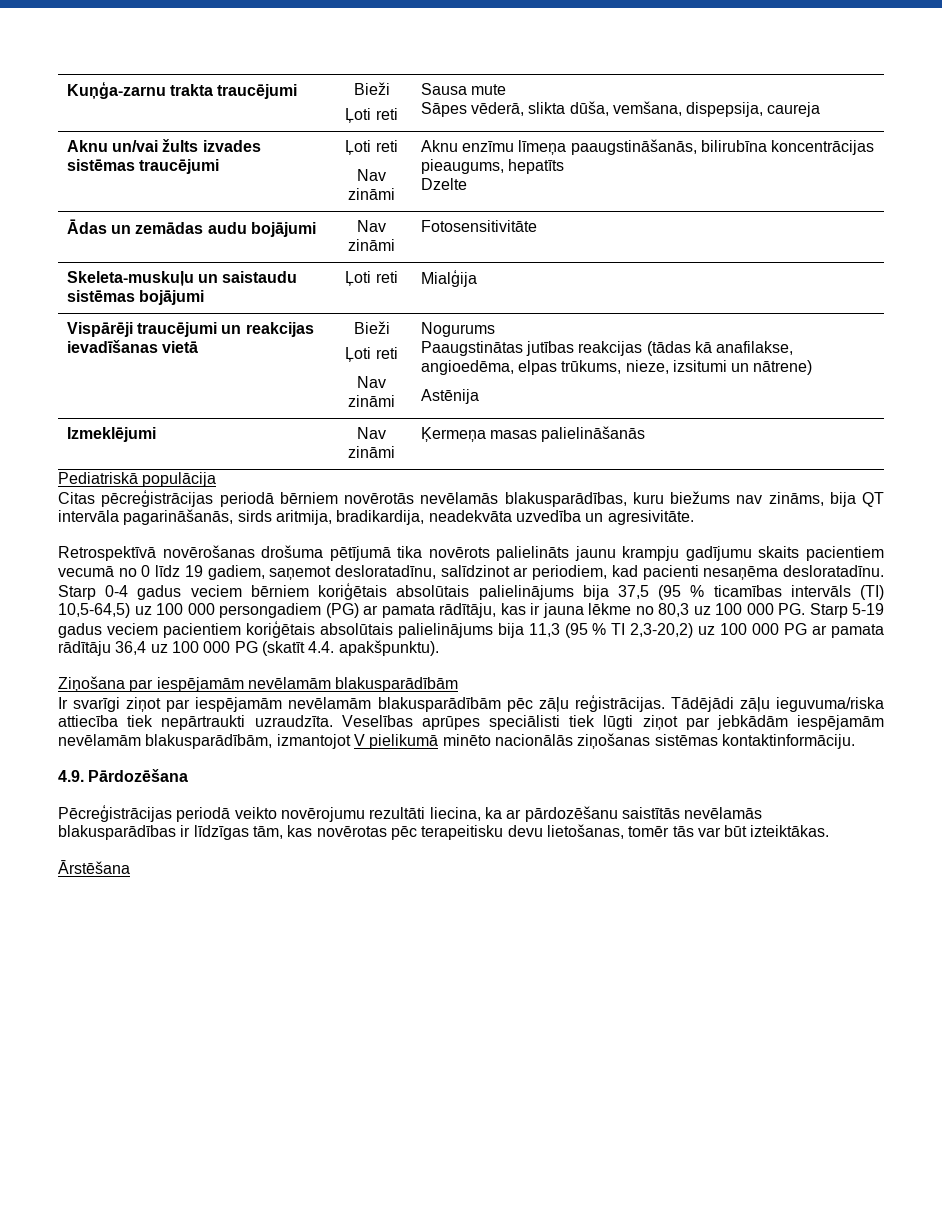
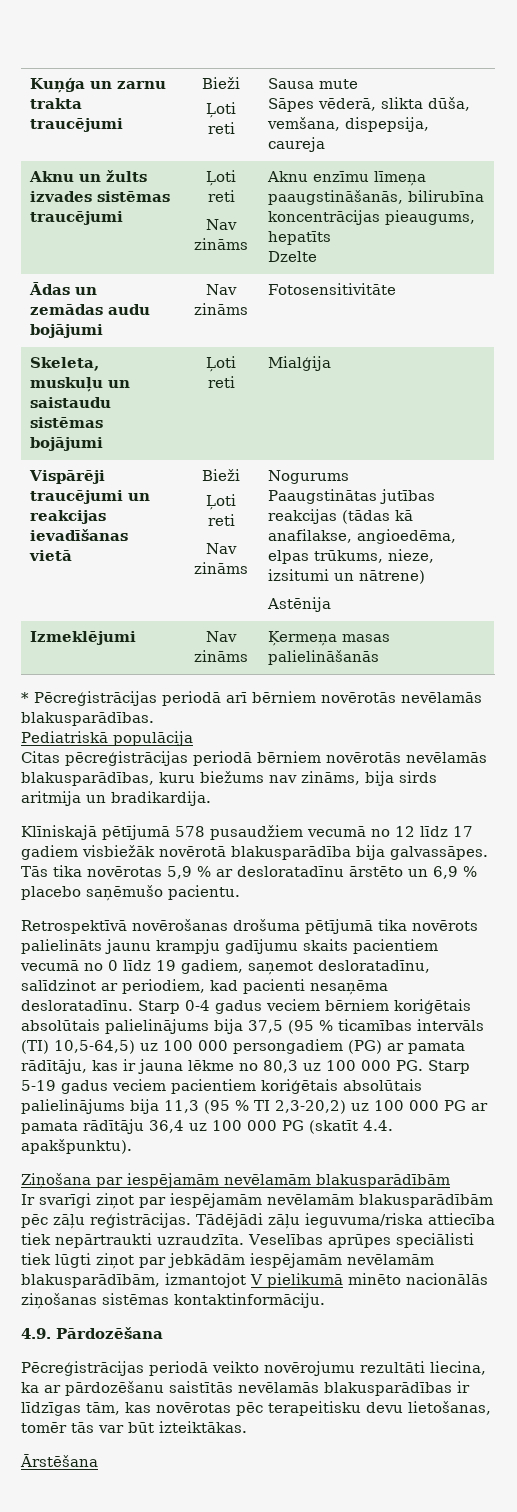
[66,82,166,99] Kuņģa-zarnu -> [30,77,167,93] Kuņģa un zarnu
[111,140,158,152] un/vai -> [79,174,102,182] un
[348,188,395,200] zināmi -> [194,238,248,250] zināms
[348,239,395,251] zināmi -> [194,303,248,315] zināms
[66,271,194,286] Skeleta-muskuļu -> [30,357,100,371] [30,377,104,392] Skeleta, muskuļu
[348,395,395,407] zināmi -> [194,562,248,574] zināms
[348,446,395,458] zināmi -> [194,650,248,662] zināms
(646, 434) none -> [21,691,482,706] [21,712,154,726] // * Pēcreģistrācijas periodā arī bērniem novērotās nevēlamās blakusparādības.
[862,492,884,507] [58,509,694,525] QT intervāla pagarināšanās, sirds aritmija, bradikardija, neadekvāta uzvedība un agresivitāte. -> [399,771,437,783] [21,791,211,806] [21,825,473,840] [21,845,488,860] [21,865,477,879] [21,885,240,901] sirds aritmija un bradikardija. // Klīniskajā pētījumā 578 pusaudžiem vecumā no 12 līdz 17 gadiem visbiežāk novērotā blakusparādība bija galvassāpes. Tās tika novērotas 5,9 % ar desloratadīnu ārstēto un 6,9 % placebo saņēmušo pacientu.

